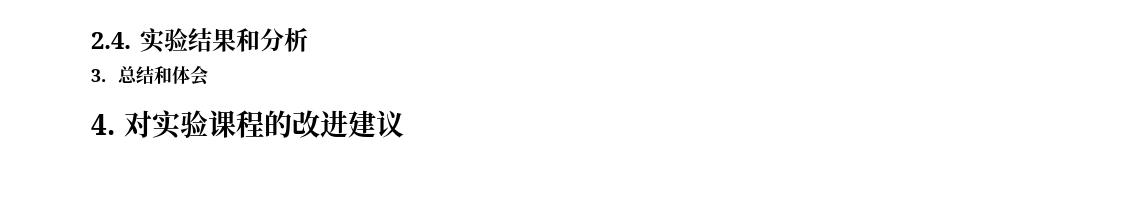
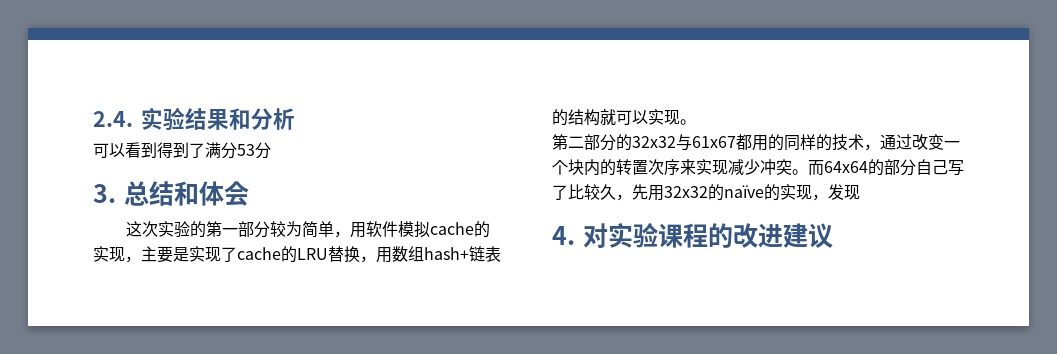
[91,65,208,86] 3.总结和体会 -> [93,142,271,159] [93,181,249,206] [126,221,491,238] [93,246,501,263] [552,109,696,126] [552,134,960,151] [552,159,964,176] [552,184,860,201] 可以看到得到了满分53分 // 3.总结和体会 // 这次实验的第一部分较为简单，用软件模拟cache的实现，主要是实现了cache的LRU替换，用数组hash+链表的结构就可以实现。 // 第二部分的32x32与61x67都用的同样的技术，通过改变一个块内的转置次序来实现减少冲突。而64x64的部分自己写了比较久，先用32x32的naïve的实现，发现

